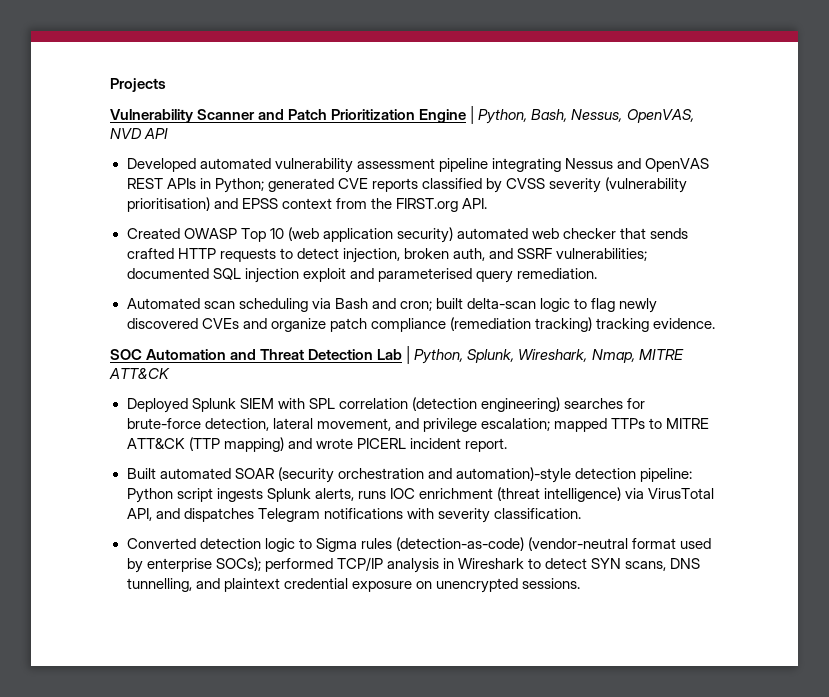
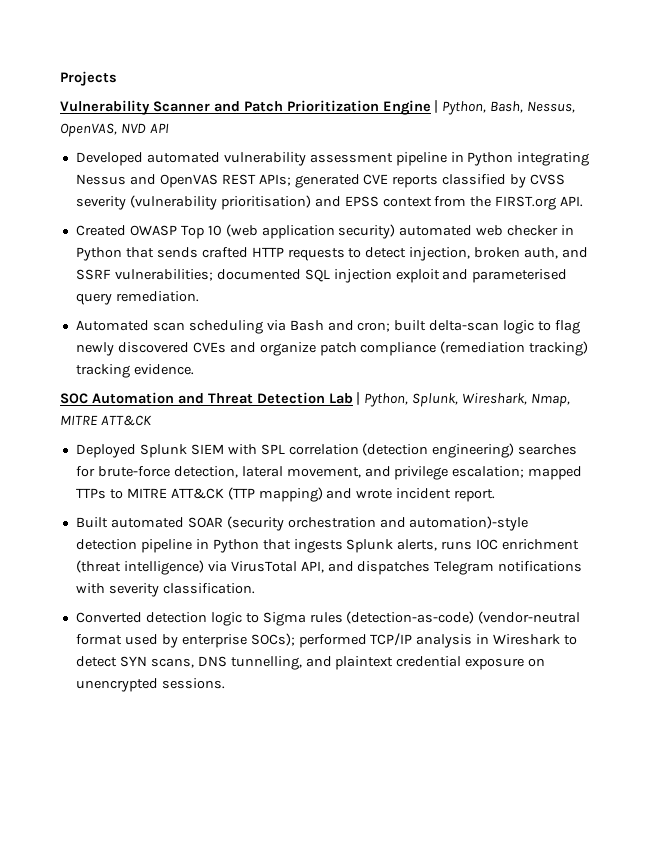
(488, 165) none -> [450,152,514,166] in Python
[166,178,264,193] APIs in Python; -> [258,174,291,186] APIs;
(616, 233) none -> [561,225,575,235] [75,247,122,261] in Python
[356,438,406,449] PICERL -> (393, 494) none
[639,468,692,482] [126,488,213,503] pipeline: Python script -> [140,539,291,553] pipeline in Python that

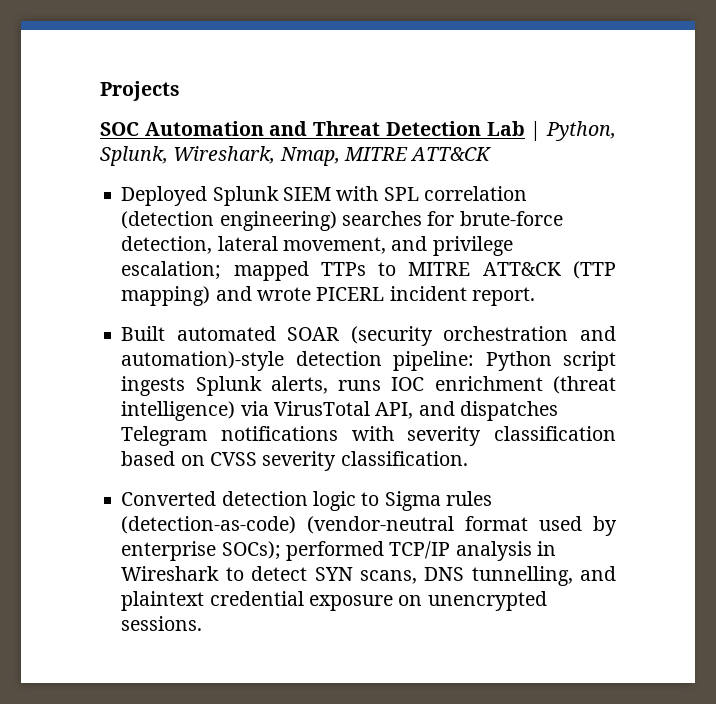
[60,100,576,115] [60,123,169,137] [75,152,590,166] [75,174,566,188] [75,195,584,210] [75,224,575,239] [75,247,589,261] [75,269,568,283] [75,291,199,305] [75,320,581,334] [75,341,589,356] [75,364,194,378] // Vulnerability Scanner and Patch Prioritization Engine | Python, Bash, Nessus, OpenVAS, NVD API // Developed automated vulnerability assessment pipeline in Python integrating Nessus and OpenVAS REST APIs; generated CVE reports classified by CVSS severity (vulnerability prioritisation) and EPSS context from the FIRST.org API. // Created OWASP Top 10 (web application security) automated web checker in Python that sends crafted HTTP requests to detect injection, broken auth, and SSRF vulnerabilities; documented SQL injection exploit and parameterised query remediation. // Automated scan scheduling via Bash and cron; built delta-scan logic to flag newly discovered CVEs and organize patch compliance (remediation tracking) tracking evidence. -> (180, 91) none
(393, 494) none -> [316,287,385,301] PICERL
[140,539,291,553] pipeline in Python that -> [393,351,616,371] pipeline: Python script
(159, 590) none -> [494,426,616,441] [121,451,337,471] classification based on CVSS severity

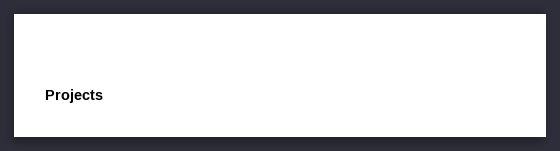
[100,121,616,141] [100,146,492,166] [121,186,527,206] [121,211,563,231] [121,236,513,256] [121,261,616,281] [121,286,535,306] [121,326,616,346] [121,351,616,371] [121,376,616,396] [121,401,558,421] [121,426,616,446] [121,451,468,471] [121,491,492,511] [121,516,617,536] [121,541,556,561] [121,566,616,586] [121,591,547,611] [121,616,203,631] // SOC Automation and Threat Detection Lab | Python, Splunk, Wireshark, Nmap, MITRE ATT&CK // Deployed Splunk SIEM with SPL correlation (detection engineering) searches for brute-force detection, lateral movement, and privilege escalation; mapped TTPs to MITRE ATT&CK (TTP mapping) and wrote PICERL incident report. // Built automated SOAR (security orchestration and automation)-style detection pipeline: Python script ingests Splunk alerts, runs IOC enrichment (threat intelligence) via VirusTotal API, and dispatches Telegram notifications with severity classification based on CVSS severity classification. // Converted detection logic to Sigma rules (detection-as-code) (vendor-neutral format used by enterprise SOCs); performed TCP/IP analysis in Wireshark to detect SYN scans, DNS tunnelling, and plaintext credential exposure on unencrypted sessions. -> (103, 96) none

